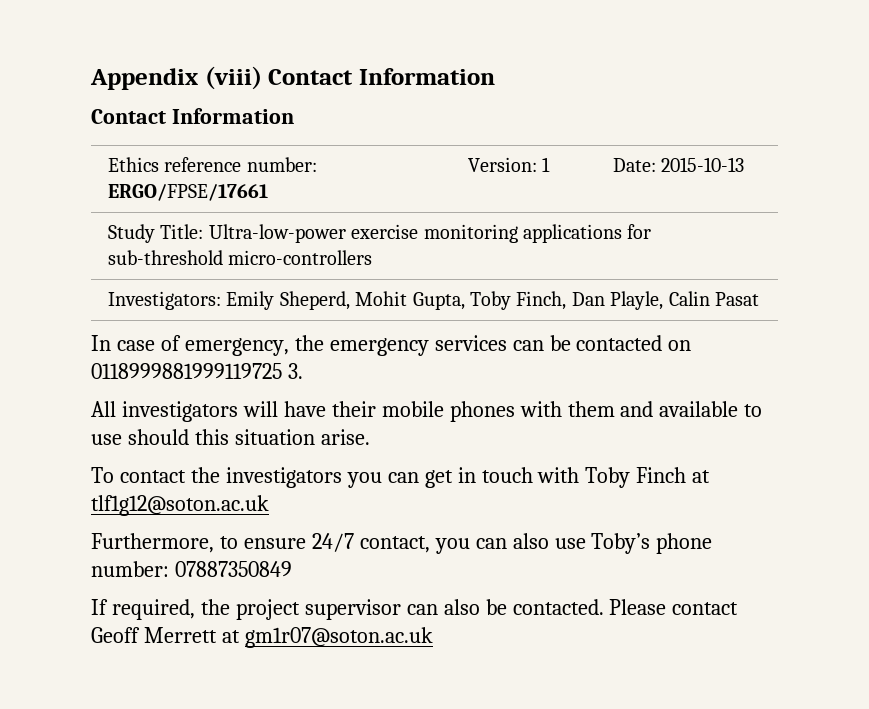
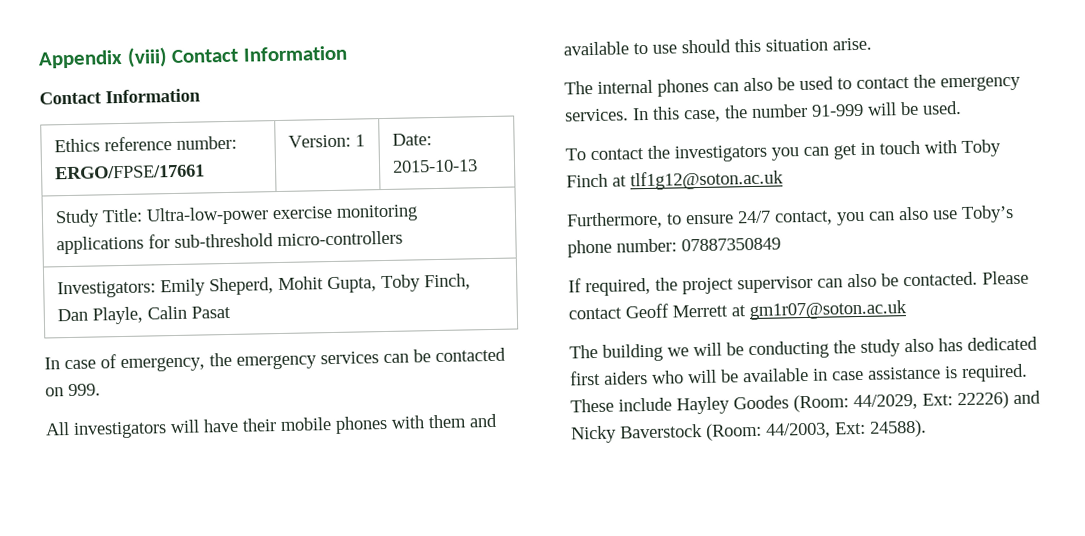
[91,363,303,379] 0118999881999119725 3. -> [68,383,101,397] 999.
(370, 437) none -> [564,74,1021,97] [564,101,962,123] // The internal phones can also be used to contact the emergency services. In this case, the number 91-999 will be used.
(433, 637) none -> [569,336,1038,362] [569,363,1028,386] [570,390,1041,415] [571,419,927,444] // The building we will be conducting the study also has dedicated first aiders who will be available in case assistance is required. These include Hayley Goodes (Room: 44/2029, Ext: 22226) and Nicky Baverstock (Room: 44/2003, Ext: 24588).

